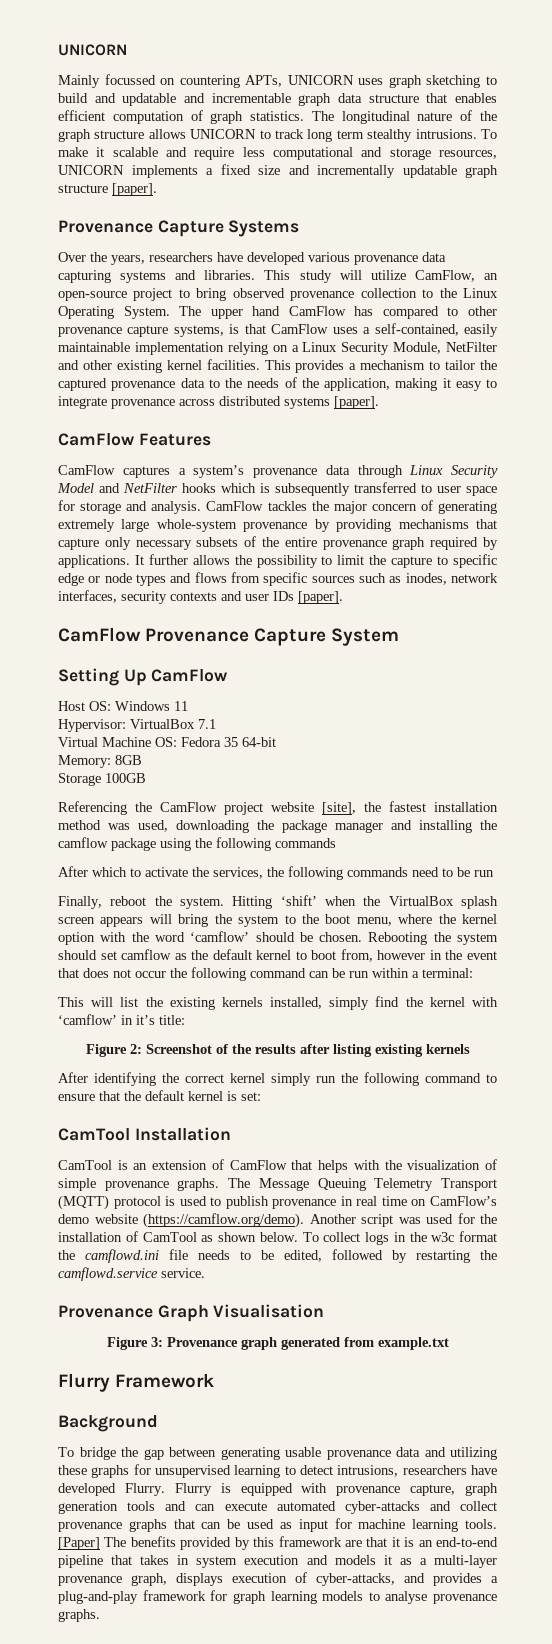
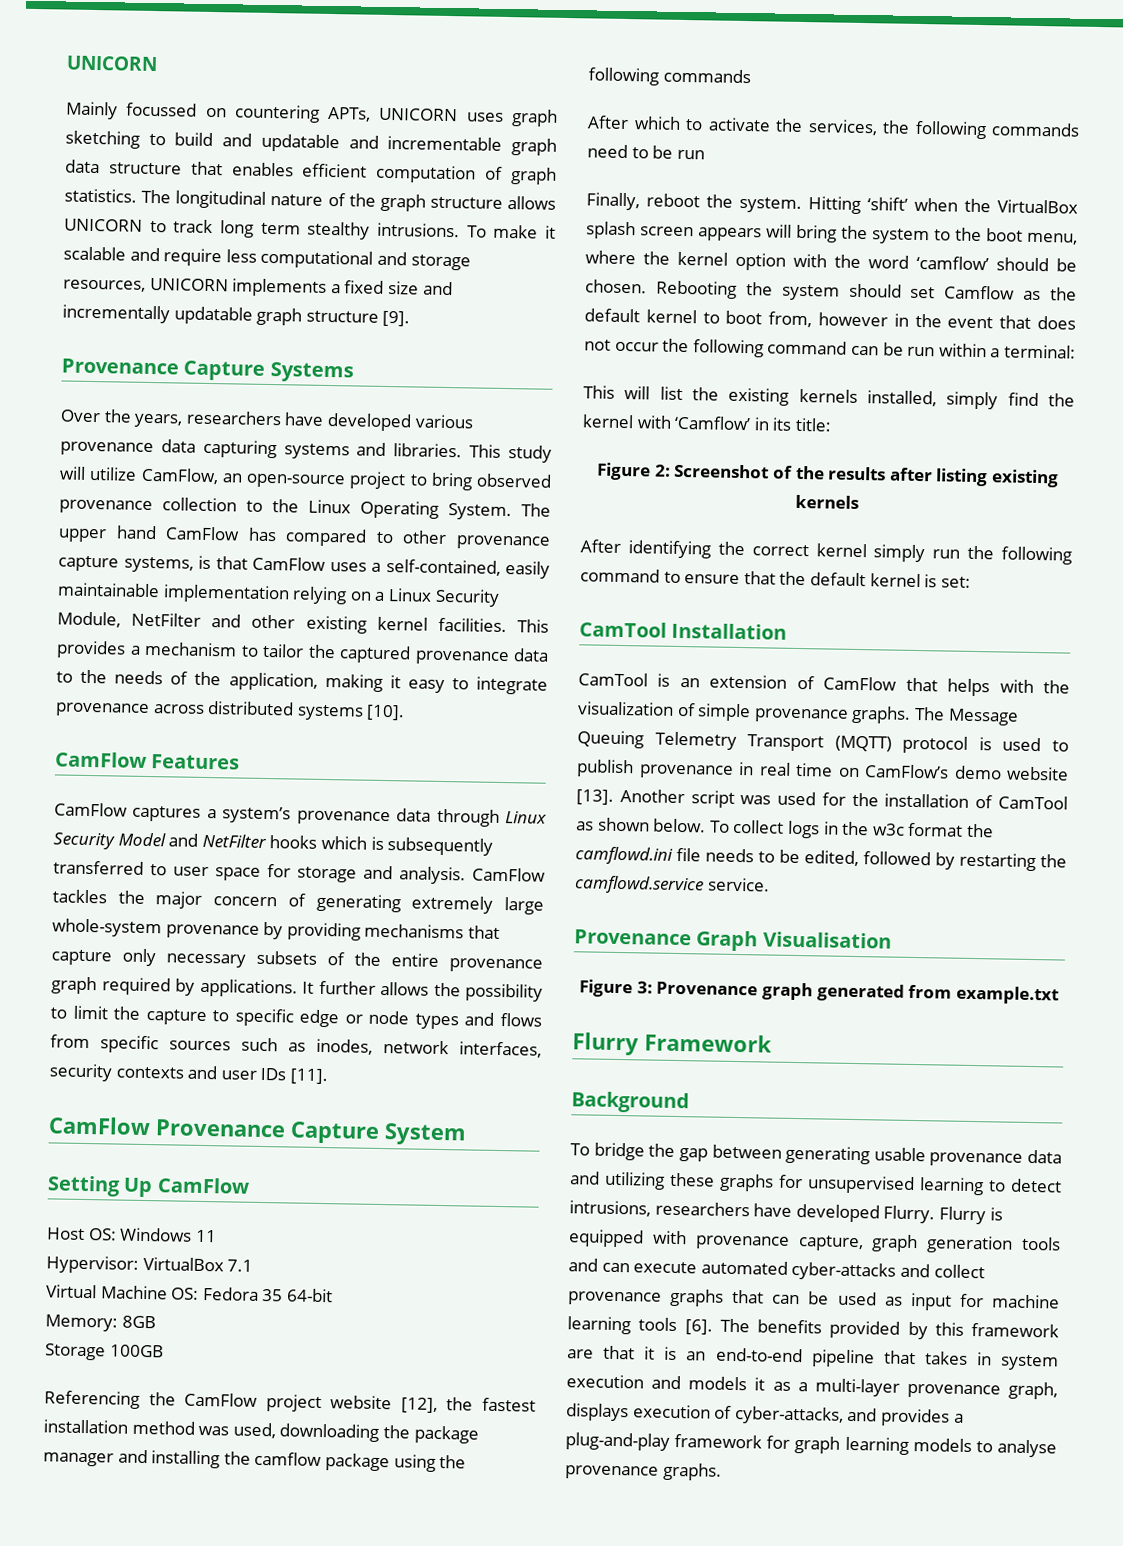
[112,183,157,196] [paper]. -> [382,310,411,327] [9].
[334,396,379,409] [paper]. -> [366,704,406,721] [10].
[298,591,343,604] [paper]. -> [289,1068,328,1085] [11].
[322,802,356,815] [site], -> [400,1397,438,1413] [12],
[121,949,172,960] camflow -> [944,285,1016,300] Camflow
[58,1014,155,1025] ‘camflow’ in it’s -> [674,415,793,431] ‘Camflow’ in its
[143,1213,304,1228] (https://camflow.org/demo). -> [576,789,614,805] [13].
[464,1519,497,1529] [58,1537,100,1550] tools. [Paper] -> [638,1317,713,1335] tools [6].

